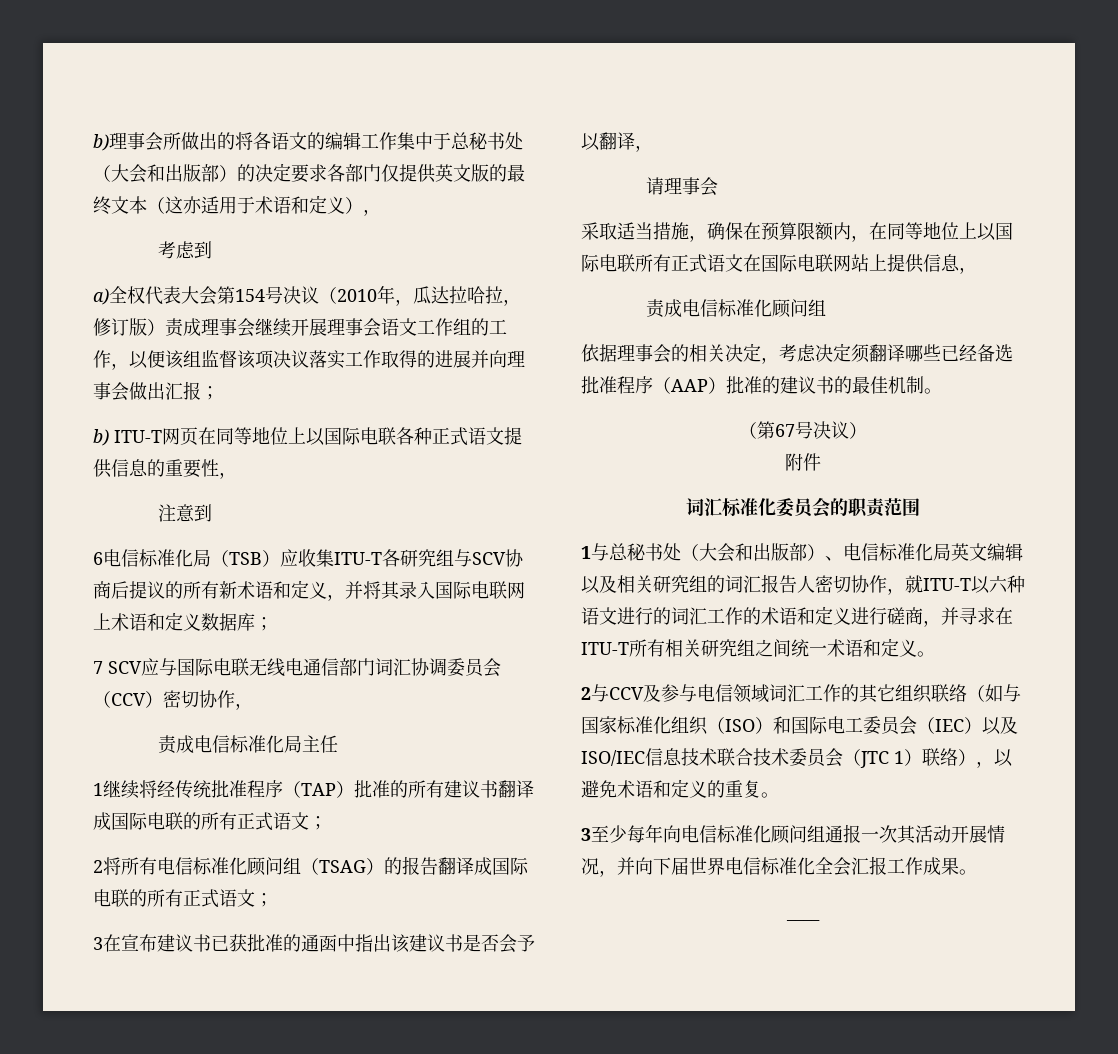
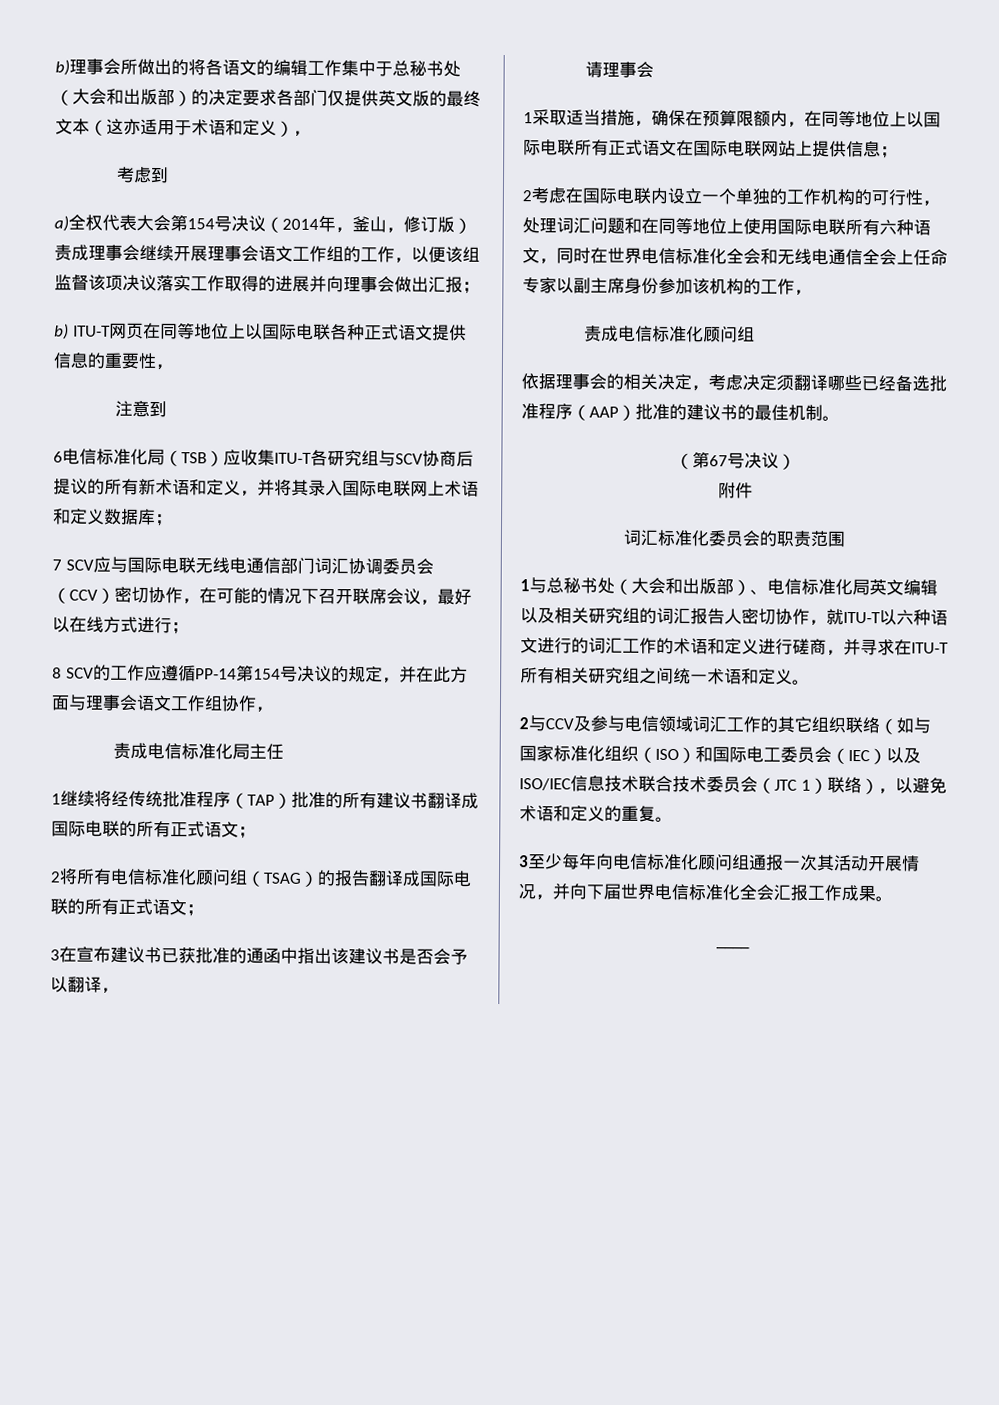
[337,285,503,306] 2010年，瓜达拉哈拉 -> [282,214,387,234] 2014年，釜山
(253, 706) none -> [199,587,472,606] [52,616,189,635] [52,664,468,684] [51,694,273,713] 在可能的情况下召开联席会议，最好以在线方式进行； // 8 SCV的工作应遵循PP-14第154号决议的规定，并在此方面与理事会语文工作组协作，
(718, 186) none -> [523,112,533,124] 1
(960, 263) none -> [880,146,898,159] [522,187,940,207] [522,217,931,236] [522,247,948,266] [522,277,795,295] ； // 2考虑在国际电联内设立一个单独的工作机构的可行性，处理词汇问题和在同等地位上使用国际电联所有六种语文，同时在世界电信标准化全会和无线电通信全会上任命专家以副主席身份参加该机构的工作

